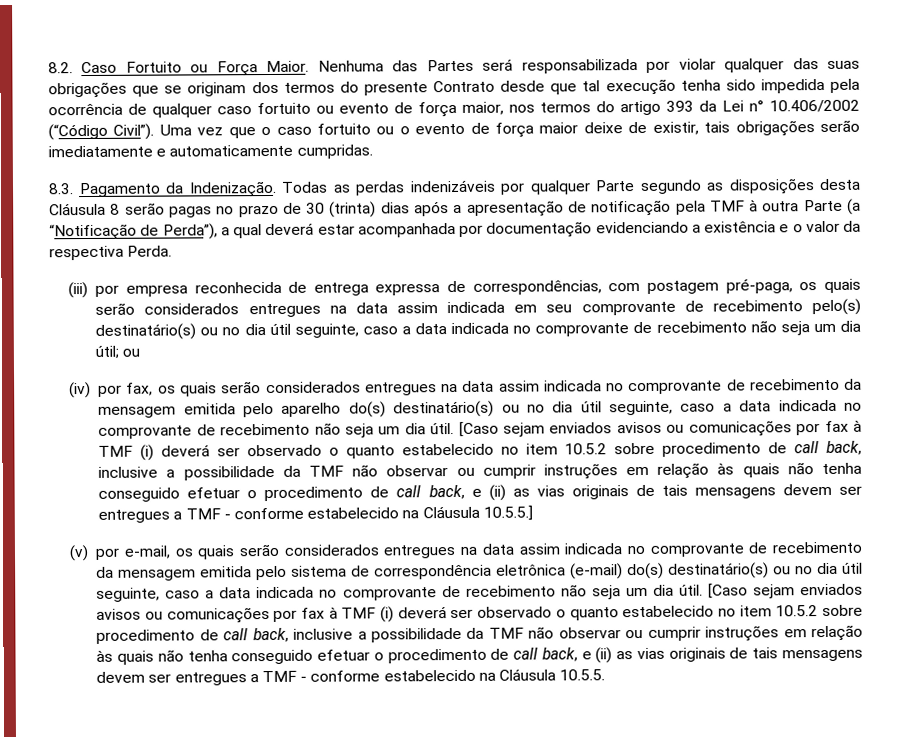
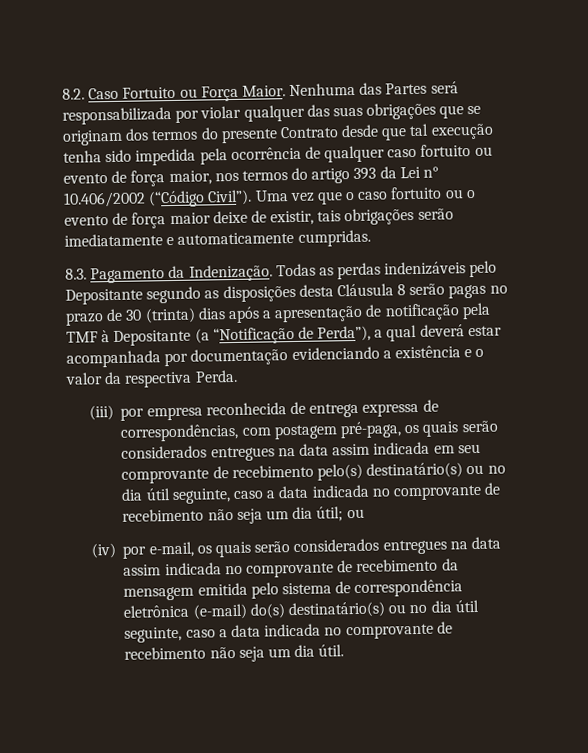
[500,180,635,195] por qualquer Parte -> [469,260,498,278] [65,288,143,305] pelo Depositante
[762,199,843,212] outra Parte -> [113,329,192,346] Depositante
[126,378,862,397] [98,399,863,418] [98,419,862,439] [98,440,862,461] [98,462,862,481] [98,483,862,502] [98,505,533,523] [69,544,121,562] fax, os quais serão considerados entregues na data assim indicada no comprovante de recebimento da mensagem emitida pelo aparelho do(s) destinatário(s) ou no dia útil seguinte, caso a data indicada no comprovante de recebimento não seja um dia útil. [Caso sejam enviados avisos ou comunicações por fax à TMF (i) deverá ser observado o quanto estabelecido no item 10.5.2 sobre procedimento de call back, inclusive a possibilidade da TMF não observar ou cumprir instruções em relação às quais não tenha conseguido efetuar o procedimento de call back, e (ii) as vias originais de tais mensagens devem ser entregues a TMF - conforme estabelecido na Cláusula 10.5.5.] // (v) por -> (147, 552) none
[707,583,863,599] [96,604,863,624] [96,624,863,644] [96,647,863,665] [96,668,606,686] [Caso sejam enviados avisos ou comunicações por fax à TMF (i) deverá ser observado o quanto estabelecido no item 10.5.2 sobre procedimento de call back, inclusive a possibilidade da TMF não observar ou cumprir instruções em relação às quais não tenha conseguido efetuar o procedimento de call back, e (ii) as vias originais de tais mensagens devem ser entregues a TMF - conforme estabelecido na Cláusula 10.5.5. -> (345, 650) none

